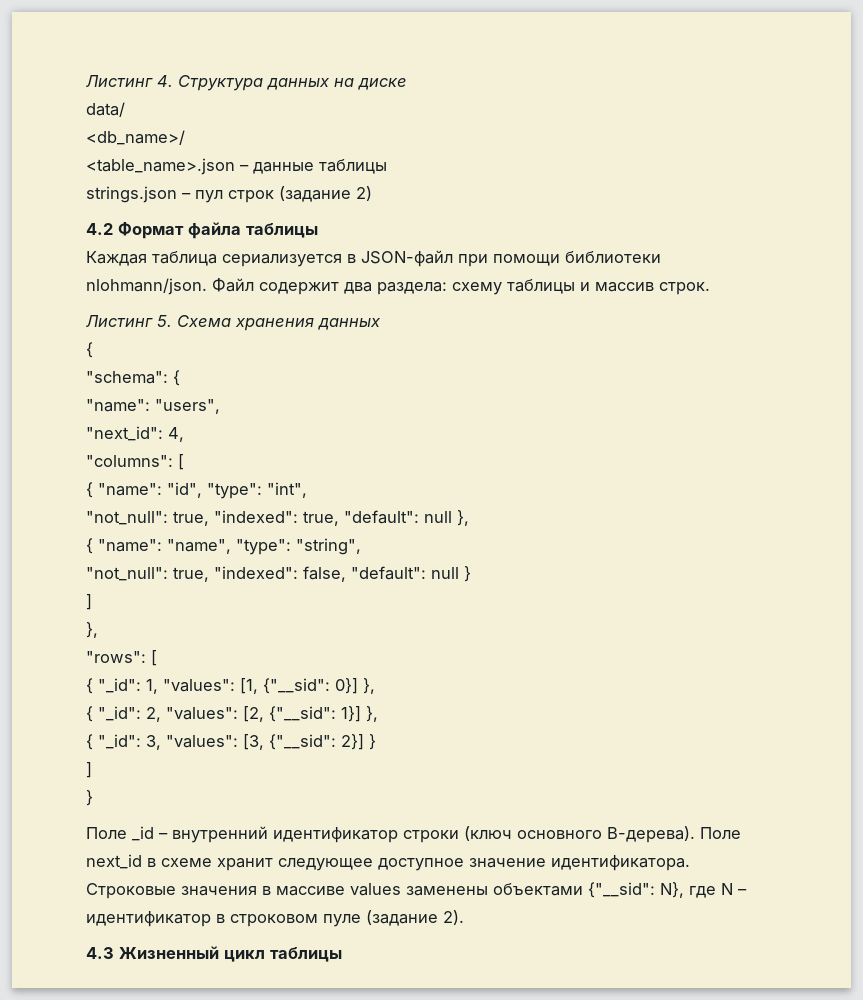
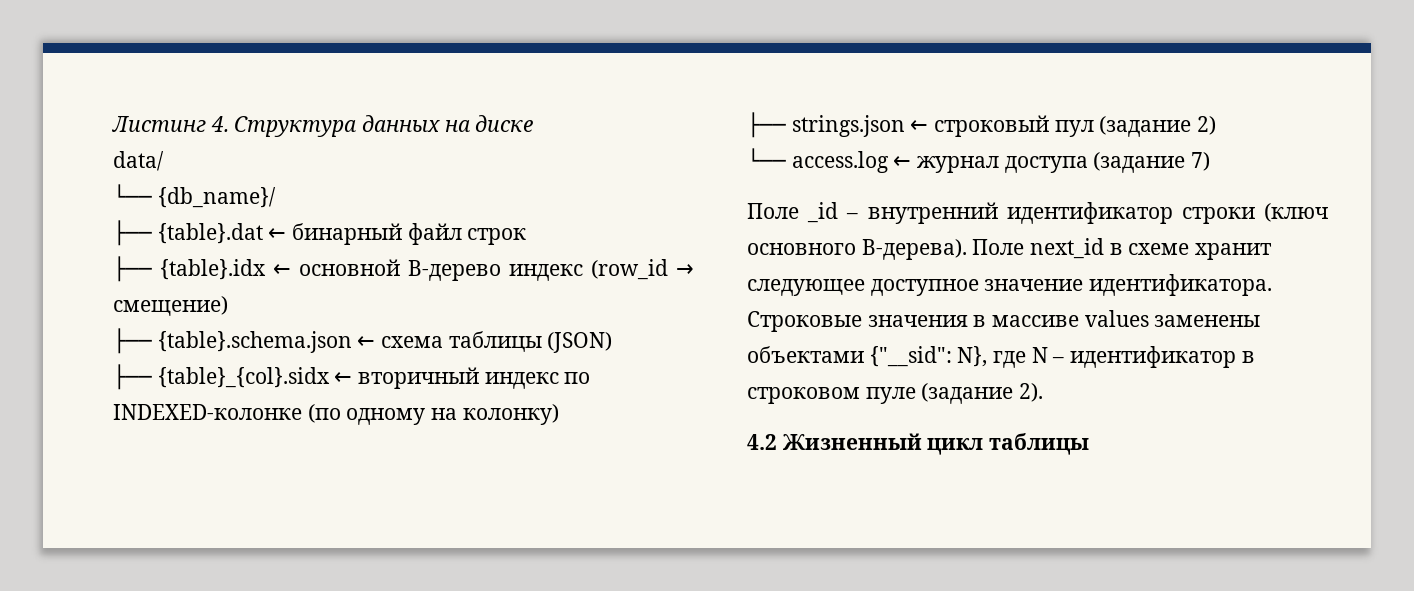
[86,130,185,145] [86,158,387,175] [86,186,372,203] [86,222,318,239] [86,250,661,267] [86,278,710,295] [86,315,381,331] [86,342,93,358] [86,370,180,386] [86,399,220,414] [86,426,184,442] [86,454,184,470] [86,482,307,499] [86,510,469,526] [86,538,361,555] [86,566,471,582] [86,594,92,610] [86,622,98,638] [86,650,157,666] [86,678,375,694] [86,706,378,722] [86,734,376,750] [86,762,92,778] [86,790,93,806] <db_name>/ // <table_name>.json – данные таблицы // strings.json – пул строк (задание 2) // 4.2 Формат файла таблицы // Каждая таблица сериализуется в JSON-файл при помощи библиотеки nlohmann/json. Файл содержит два раздела: схему таблицы и массив строк. // Листинг 5. Схема хранения данных // { // "schema": { // "name": "users", // "next_id": 4, // "columns": [ // { "name": "id", "type": "int", // "not_null": true, "indexed": true, "default": null }, // { "name": "name", "type": "string", // "not_null": true, "indexed": false, "default": null } // ] // }, // "rows": [ // { "_id": 1, "values": [1, {"__sid": 0}] }, // { "_id": 2, "values": [2, {"__sid": 1}] }, // { "_id": 3, "values": [3, {"__sid": 2}] } // ] // } -> [113,184,276,208] [113,220,527,246] [113,256,694,282] [113,296,228,316] [113,328,613,354] [113,364,591,390] [113,404,559,425] [747,112,1217,138] [747,148,1211,173] └── {db_name}/ // ├── {table}.dat ← бинарный файл строк // ├── {table}.idx ← основной B-дерево индекс (row_id → смещение) // ├── {table}.schema.json ← схема таблицы (JSON) // ├── {table}_{col}.sidx ← вторичный индекс по INDEXED-колонке (по одному на колонку) // ├── strings.json ← строковый пул (задание 2) // └── access.log ← журнал доступа (задание 7)
[86,947,114,959] 4.3 -> [747,434,777,450] 4.2

